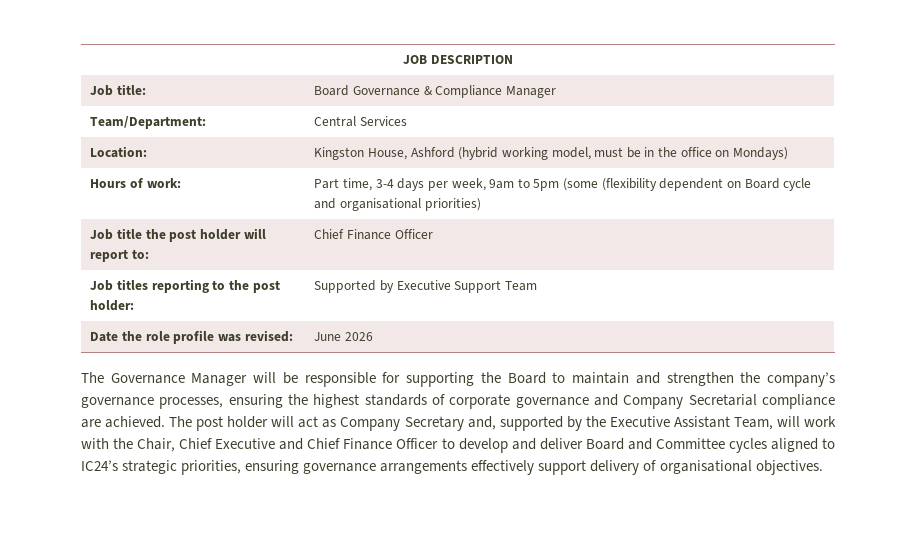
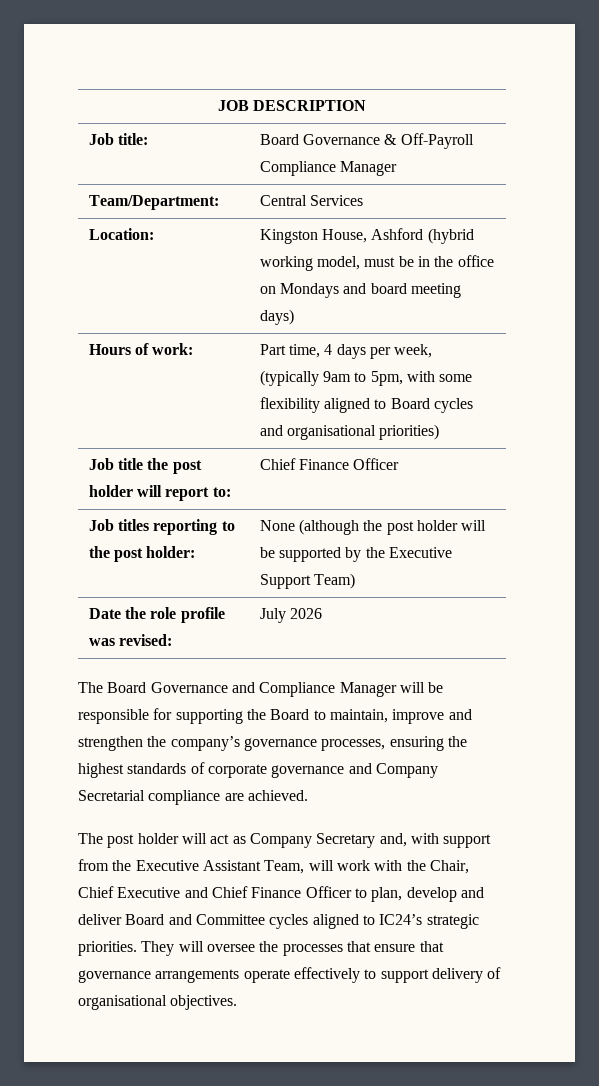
(433, 90) none -> [400,133,474,149] Off-Payroll
[733,147,789,160] Mondays) -> [280,283,462,298] [259,309,294,325] Mondays and board meeting days)
[375,179,394,188] 3-4 -> [324,344,333,355] 4
(486, 184) none -> [259,370,319,386] (typically
[533,178,812,191] 5pm (some (flexibility dependent on Board cycle -> [370,371,473,386] [259,397,474,413] 5pm, with some flexibility aligned to Board cycles
[314,280,394,293] Supported by -> [259,519,487,535] [259,547,385,562] None (although the post holder will be supported by the
[504,281,537,291] Team -> [314,573,356,589] Team)
[314,332,342,341] June -> [259,608,286,623] July
[110,373,185,384] Governance -> [107,682,336,697] Board Governance and Compliance
[572,372,630,384] maintain -> [329,709,445,724] maintain, improve
(166, 422) none -> (308, 795) //
[499,416,582,431] supported by -> [410,833,492,848] [78,859,109,871] with support from
(455, 443) none -> [371,887,403,902] plan,
[181,460,535,475] priorities, ensuring governance arrangements effectively -> [78,941,444,956] [78,967,377,983] priorities. They will oversee the processes that ensure that governance arrangements operate effectively to

